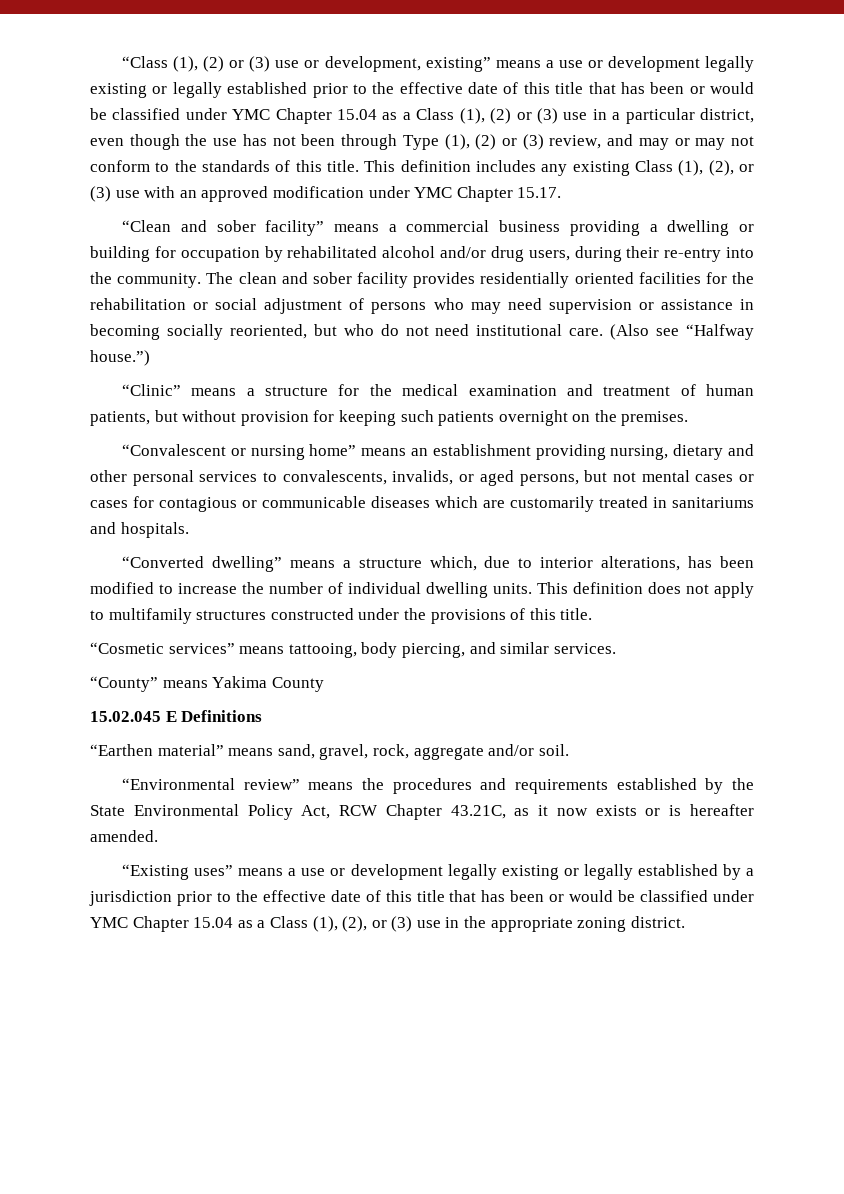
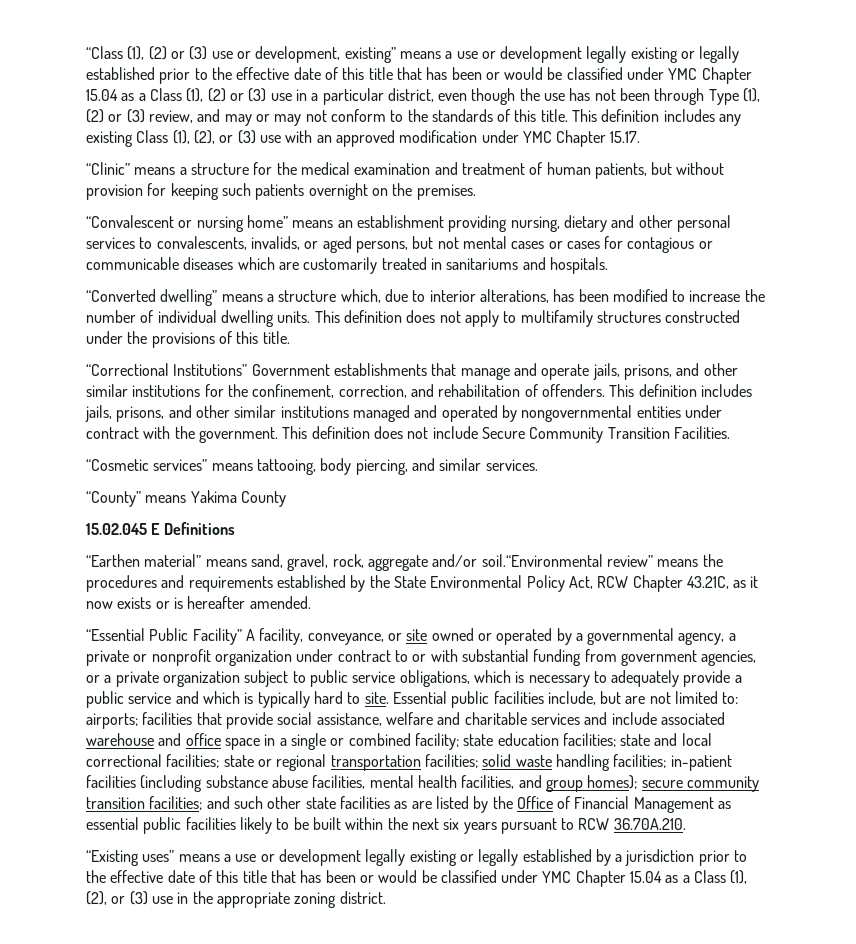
[122,220,755,236] [90,246,755,262] [90,272,754,288] [90,298,754,314] [90,324,754,340] [90,350,150,366] // “Clean and sober facility” means a commercial business providing a dwelling or building for occupation by rehabilitated alcohol and/or drug users, during their re-entry into the community. The clean and sober facility provides residentially oriented facilities for the rehabilitation or social adjustment of persons who may need supervision or assistance in becoming socially reoriented, but who do not need institutional care. (Also see “Halfway house.”) -> (641, 137) none
(593, 614) none -> [86,363,738,380] [86,384,752,398] [85,405,722,422] [86,426,730,443] // “Correctional Institutions” Government establishments that manage and operate jails, prisons, and other similar institutions for the confinement, correction, and rehabilitation of offenders. This definition includes jails, prisons, and other similar institutions managed and operated by nongovernmental entities under contract with the government. This definition does not include Secure Community Transition Facilities.
[538,744,569,756] [122,778,236,790] soil. // “Environmental -> [481,554,603,567] soil.“Environmental
(158, 836) none -> [86,628,736,645] [86,649,757,666] [86,670,742,687] [86,691,739,708] [86,712,725,729] [86,733,712,750] [86,754,732,771] [86,775,759,792] [86,796,732,813] [86,817,686,834] // “Essential Public Facility” A facility, conveyance, or site owned or operated by a governmental agency, a private or nonprofit organization under contract to or with substantial funding from government agencies, or a private organization subject to public service obligations, which is necessary to adequately provide a public service and which is typically hard to site. Essential public facilities include, but are not limited to: airports; facilities that provide social assistance, welfare and charitable services and include associated warehouse and office space in a single or combined facility; state education facilities; state and local correctional facilities; state or regional transportation facilities; solid waste handling facilities; in-patient facilities (including substance abuse facilities, mental health facilities, and group homes); secure community transition facilities; and such other state facilities as are listed by the Office of Financial Management as essential public facilities likely to be built within the next six years pursuant to RCW 36.70A.210.

